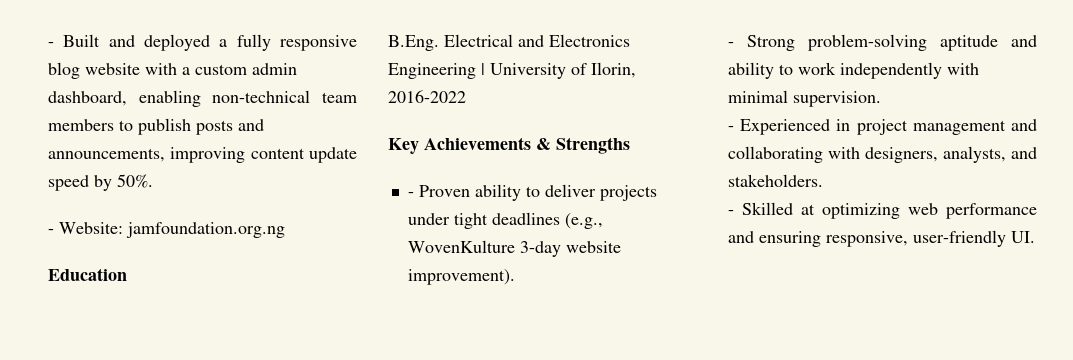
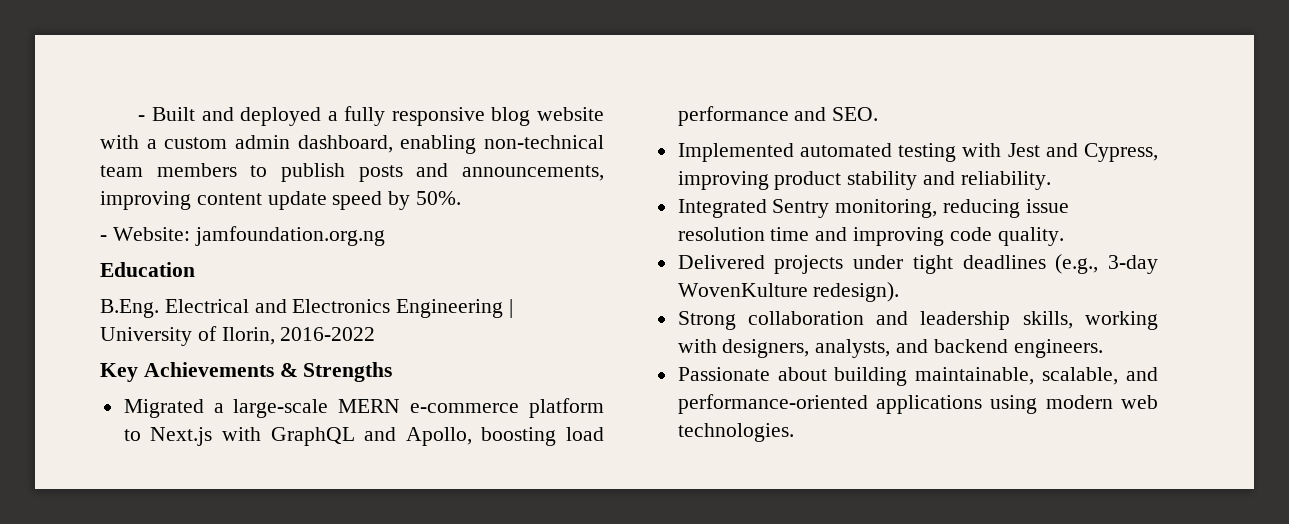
[407,184,596,201] - Proven ability to deliver -> [123,398,604,418] [123,427,604,446] [677,106,879,126] [677,143,1158,162] [677,171,1051,190] [677,199,1069,218] [677,227,1064,246] [677,255,765,269] Migrated a large-scale MERN e-commerce platform to Next.js with GraphQL and Apollo, boosting load performance and SEO. // Implemented automated testing with Jest and Cypress, improving product stability and reliability. // Integrated Sentry monitoring, reducing issue resolution time and improving code quality. // Delivered
[407,240,621,257] [407,269,515,285] [728,34,1037,51] [728,62,979,79] [728,90,881,107] [728,119,1037,135] [728,146,1037,163] [728,174,823,187] [728,202,1037,219] [728,230,1035,247] WovenKulture 3-day website improvement). // - Strong problem-solving aptitude and ability to work independently with minimal supervision. // - Experienced in project management and collaborating with designers, analysts, and stakeholders. // - Skilled at optimizing web performance and ensuring responsive, user-friendly UI. -> [1108,255,1158,274] [677,282,900,302] [677,311,1158,330] [677,339,1103,358] [677,367,1158,386] [677,394,1158,414] [677,423,794,442] 3-day WovenKulture redesign). // Strong collaboration and leadership skills, working with designers, analysts, and backend engineers. // Passionate about building maintainable, scalable, and performance-oriented applications using modern web technologies.

